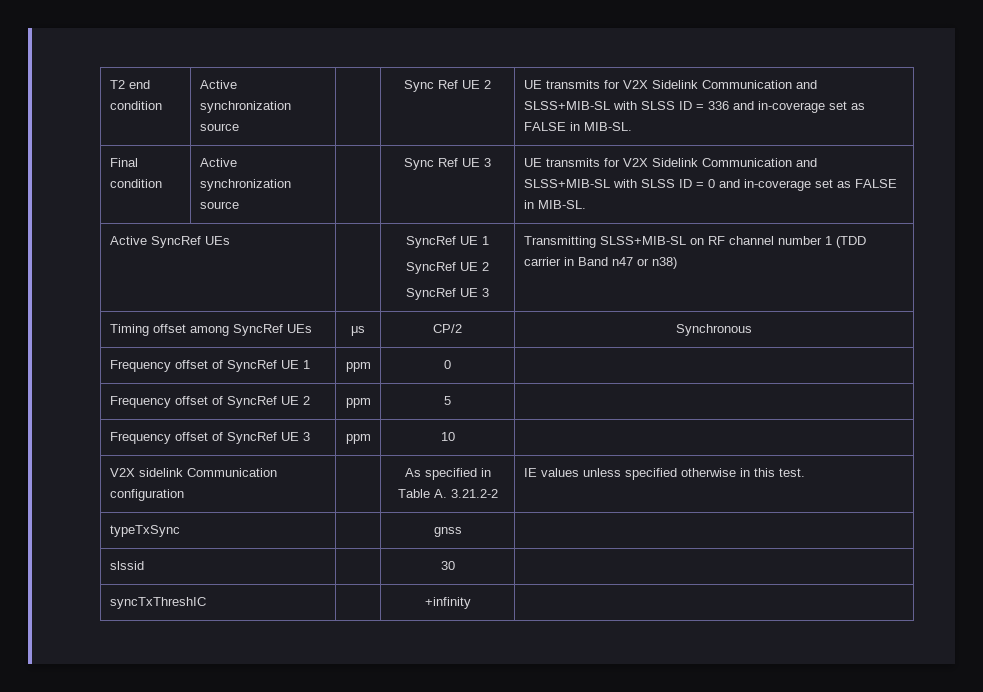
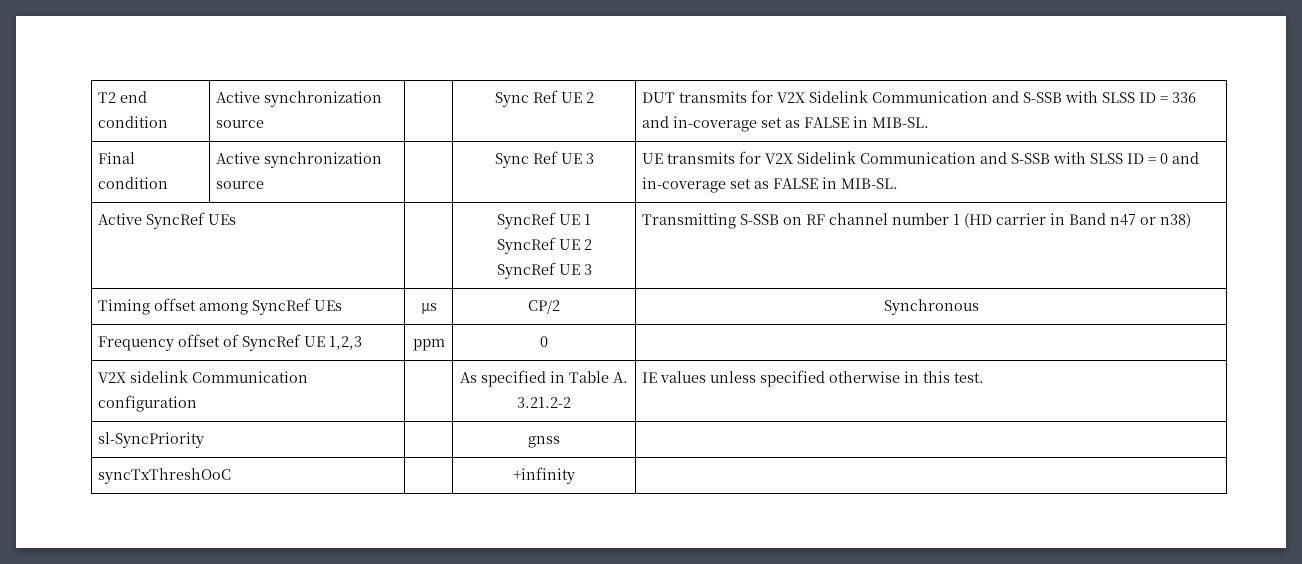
[523,80,817,89] [523,101,610,110] UE transmits for V2X Sidelink Communication and SLSS+MIB-SL -> [642,90,1063,103] DUT transmits for V2X Sidelink Communication and S-SSB
[523,179,610,188] SLSS+MIB-SL -> [1011,153,1051,164] S-SSB
[599,236,686,245] SLSS+MIB-SL -> [740,214,780,225] S-SSB
[835,236,866,248] (TDD -> [964,213,993,228] (HD
[302,360,310,369] 1 -> [329,336,363,350] 1,2,3
[109,396,310,408] [345,398,371,408] [444,396,451,405] [109,432,310,444] [345,434,371,444] [440,432,455,441] // Frequency offset of SyncRef UE 2 | ppm | 5 | // Frequency offset of SyncRef UE 3 | ppm | 10 | -> (548, 341) none
[109,525,180,537] typeTxSync -> [98,432,205,448] sl-SyncPriority
[109,561,144,570] [440,561,455,570] [109,597,206,609] slssid | | 30 | // syncTxThreshIC -> [98,468,232,484] syncTxThreshOoC

